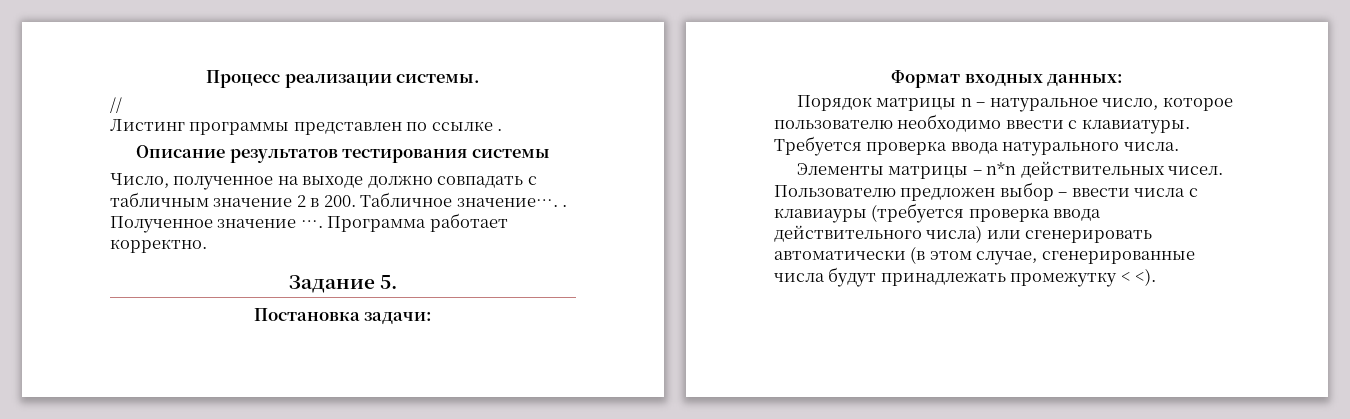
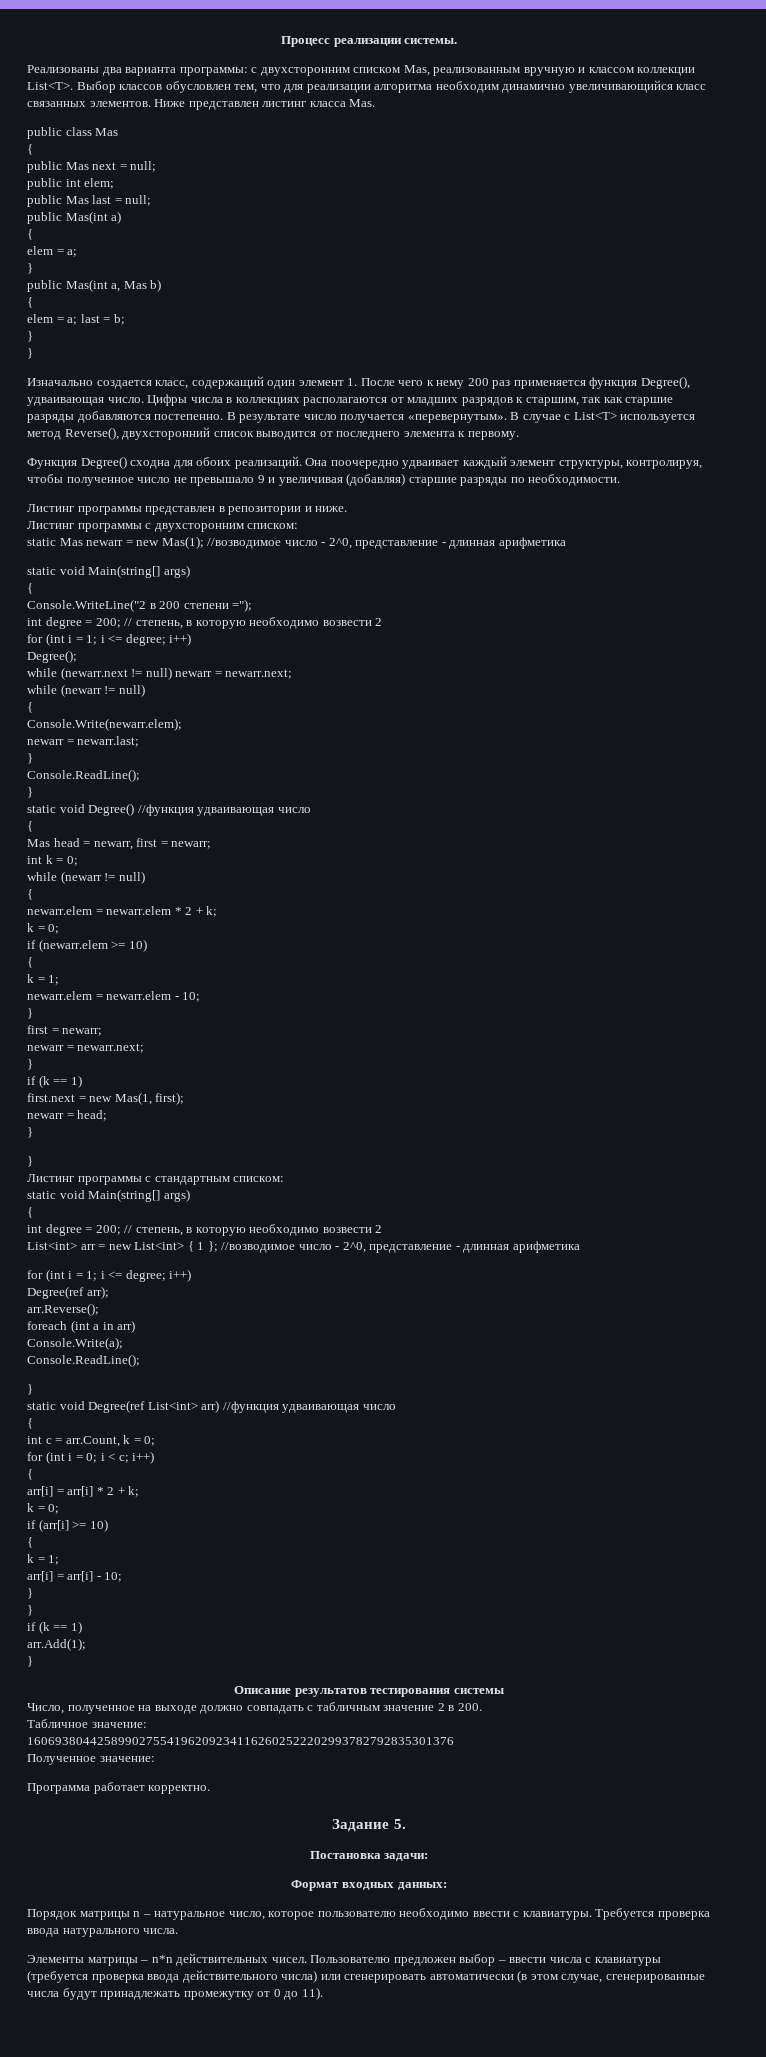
[110,97,122,113] [110,119,503,135] // // Листинг программы представлен по ссылке . -> [27,65,696,76] [27,80,707,93] [27,99,376,110] [27,127,119,139] [27,144,33,155] [27,161,157,173] [27,178,115,190] [27,195,152,207] [27,211,122,224] [27,229,33,240] [27,246,78,257] [27,263,33,274] [27,279,162,292] [27,297,33,308] [27,314,125,325] [27,331,33,342] [27,348,33,359] [27,376,690,389] [27,394,674,406] [27,411,696,423] [27,427,519,440] [27,456,703,469] [27,473,621,486] [27,504,348,515] [27,521,299,532] [27,536,566,549] [27,565,190,578] [27,583,33,594] [27,599,253,612] [27,617,383,629] [27,633,192,646] [27,650,77,663] [27,667,293,680] [27,684,145,697] [27,702,33,713] [27,718,182,731] [27,736,140,747] [27,753,33,764] [27,769,140,782] [27,787,33,798] [27,803,311,816] [27,821,33,832] [27,838,212,850] [27,855,78,866] [27,871,145,884] [27,889,33,900] [27,906,218,917] [27,923,60,934] [27,939,147,952] [27,957,33,968] [27,974,60,985] [27,991,201,1002] [27,1008,33,1019] [27,1025,103,1036] [27,1043,145,1053] [27,1059,33,1070] [27,1075,82,1088] [27,1092,185,1105] [27,1110,108,1121] [27,1127,33,1138] [27,1156,33,1167] [27,1174,285,1185] [27,1189,190,1202] [27,1207,33,1218] [27,1224,383,1236] [27,1241,580,1253] [27,1269,192,1282] [27,1286,109,1299] [27,1303,99,1316] [27,1320,136,1333] [27,1337,123,1350] [27,1354,140,1367] [27,1384,33,1395] [27,1400,396,1413] [27,1418,33,1429] [27,1435,156,1447] [27,1451,155,1464] [27,1469,33,1480] [27,1486,140,1497] [27,1503,60,1514] [27,1519,108,1532] [27,1537,33,1548] [27,1554,60,1565] [27,1571,123,1582] [27,1588,33,1599] [27,1605,33,1616] [27,1621,82,1634] [27,1638,86,1651] [27,1656,33,1667] Реализованы два варианта программы: с двухсторонним списком Mas, реализованным вручную и классом коллекции List<T>. Выбор классов обусловлен тем, что для реализации алгоритма необходим динамично увеличивающийся класс связанных элементов. Ниже представлен листинг класса Mas. // public class Mas // { // public Mas next = null; // public int elem; // public Mas last = null; // public Mas(int a) // { // elem = a; // } // public Mas(int a, Mas b) // { // elem = a; last = b; // } // } // Изначально создается класс, содержащий один элемент 1. После чего к нему 200 раз применяется функция Degree(), удваивающая число. Цифры числа в коллекциях располагаются от младших разрядов к старшим, так как старшие разряды добавляются постепенно. В результате число получается «перевернутым». В случае с List<T> используется метод Reverse(), двухсторонний список выводится от последнего элемента к первому. // Функция Degree() сходна для обоих реализаций. Она поочередно удваивает каждый элемент структуры, контролируя, чтобы полученное число не превышало 9 и увеличивая (добавляя) старшие разряды по необходимости. // Листинг программы представлен в репозитории и ниже. // Листинг программы с двухсторонним списком: // static Mas newarr = new Mas(1); //возводимое число - 2^0, представление - длинная арифметика // static void Main(string[] args) // { // Console.WriteLine("2 в 200 степени ="); // int degree = 200; // степень, в которую необходимо возвести 2 // for (int i = 1; i <= degree; i++) // Degree(); // while (newarr.next != null) newarr = newarr.next; // while (newarr != null) // { // Console.Write(newarr.elem); // newarr = newarr.last; // } // Console.ReadLine(); // } // static void Degree() //функция удваивающая число // { // Mas head = newarr, first = newarr; // int k = 0; // while (newarr != null) // { // newarr.elem = newarr.elem * 2 + k; // k = 0; // if (newarr.elem >= 10) // { // k = 1; // newarr.elem = newarr.elem - 10; // } // first = newarr; // newarr = newarr.next; // } // if (k == 1) // first.next = new Mas(1, first); // newarr = head; // } // } // Листинг программы с стандартным списком: // static void Main(string[] args) // { // int degree = 200; // степень, в которую необходимо возвести 2 // List<int> arr = new List<int> { 1 }; //возводимое число - 2^0, представление - длинная арифметика // for (int i = 1; i <= degree; i++) // Degree(ref arr); // arr.Reverse(); // foreach (int a in arr) // Console.Write(a); // Console.ReadLine(); // } // static void Degree(ref List<int> arr) //функция удваивающая число // { // int c = arr.Count, k = 0; // for (int i = 0; i < c; i++) // { // arr[i] = arr[i] * 2 + k; // k = 0; // if (arr[i] >= 10) // { // k = 1; // arr[i] = arr[i] - 10; // } // } // if (k == 1) // arr.Add(1); // }
[360,192,568,207] [110,216,323,233] Табличное значение…. . Полученное значение …. -> [27,1719,147,1728] [27,1737,454,1745] [27,1754,155,1765] // Табличное значение: // 1606938044258990275541962092341162602522202993782792835301376 // Полученное значение: //
[774,208,867,223] клавиауры -> [594,1957,661,1966] клавиатуры
[1120,268,1157,286] < <). -> [257,1987,323,2000] от 0 до 11).

